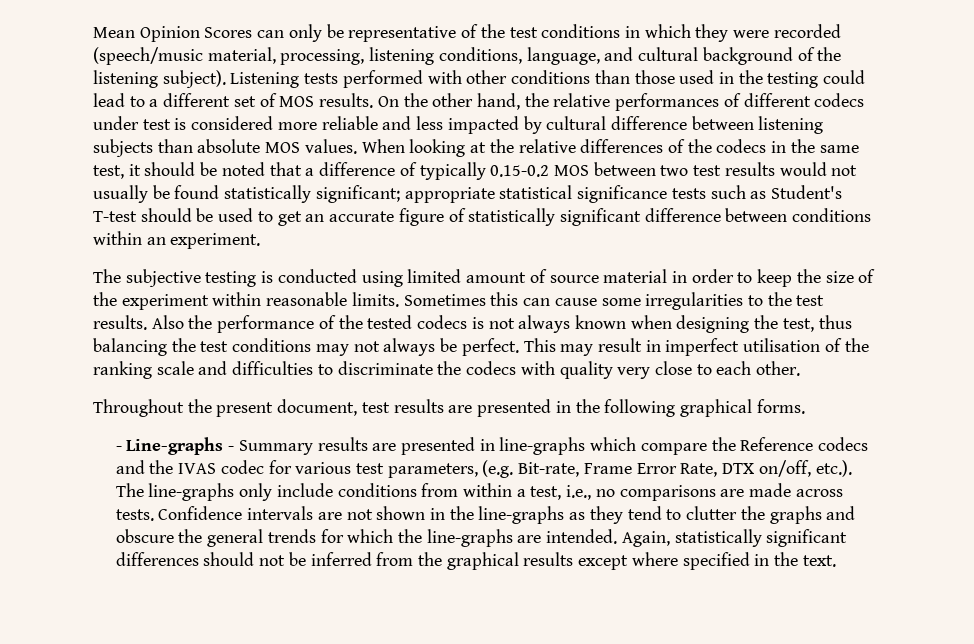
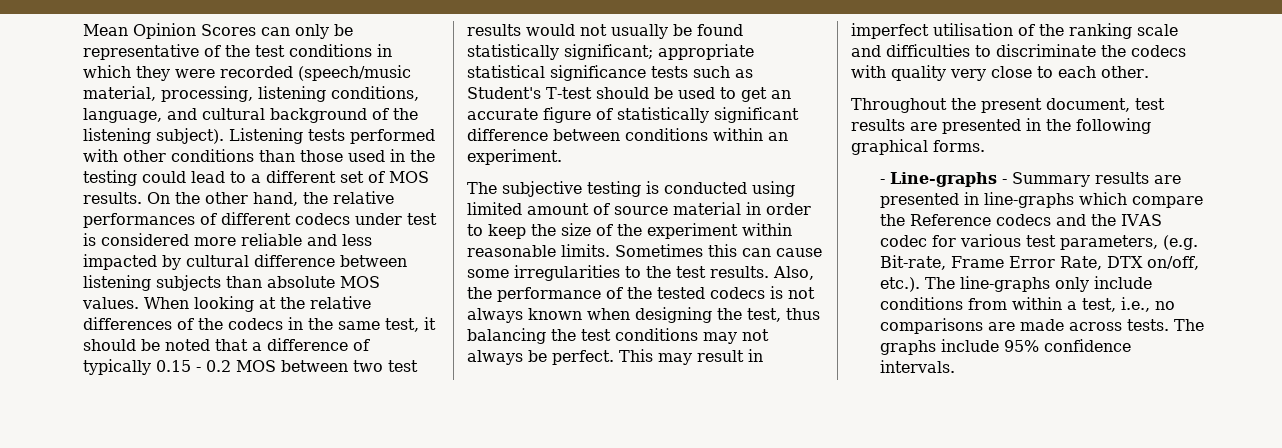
[490,165,550,177] 0.15-0.2 -> [156,360,231,372] 0.15 - 0.2
[151,315,184,329] Also -> [773,266,814,280] Also,
[158,506,856,524] [115,529,848,547] [115,552,836,570] Confidence intervals are not shown in the line-graphs as they tend to clutter the graphs and obscure the general trends for which the line-graphs are intended. Again, statistically significant differences should not be inferred from the graphical results except where specified in the text. -> [1173,319,1204,331] [879,339,1131,355] [879,360,955,373] The graphs include 95% confidence intervals.

